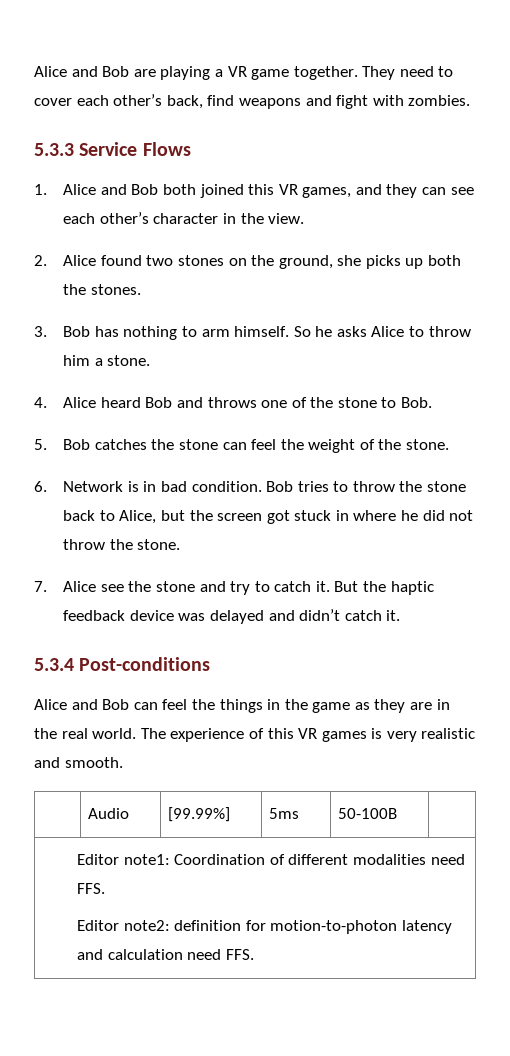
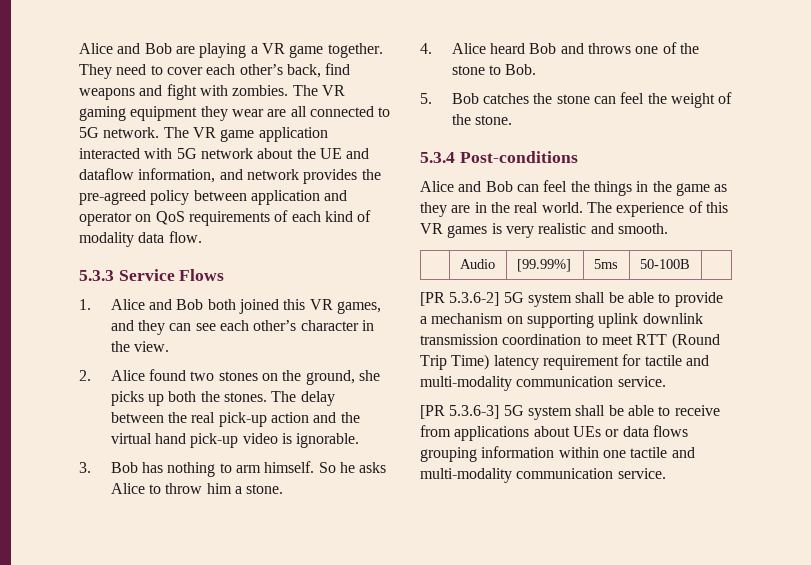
(471, 100) none -> [292,85,345,96] [79,106,391,121] [79,127,328,142] [79,148,370,159] [79,168,381,184] [79,190,348,205] [79,210,372,226] [79,231,202,247] The VR gaming equipment they wear are all connected to 5G network. The VR game application interacted with 5G network about the UE and dataflow information, and network provides the pre-agreed policy between application and operator on QoS requirements of each kind of modality data flow.
(141, 289) none -> [271,391,335,406] [110,412,360,427] [110,433,360,448] The delay between the real pick-up action and the virtual hand pick-up video is ignorable.
[34,481,467,492] [63,510,474,524] [63,539,181,550] [34,581,434,595] [63,609,401,624] // 6. Network is in bad condition. Bob tries to throw the stone back to Alice, but the screen got stuck in where he did not throw the stone. // 7. Alice see the stone and try to catch it. But the haptic feedback device was delayed and didn’t catch it. -> (513, 120) none
[76,854,465,865] [76,883,105,894] [76,920,452,934] [76,949,254,960] // Editor note1: Coordination of different modalities need FFS. // Editor note2: definition for motion-to-photon latency and calculation need FFS. -> [420,292,723,307] [420,313,703,328] [420,333,720,349] [420,354,709,370] [420,376,666,391] [420,405,720,420] [420,425,688,441] [420,446,695,462] [420,468,666,483] // [PR 5.3.6-2] 5G system shall be able to provide a mechanism on supporting uplink downlink transmission coordination to meet RTT (Round Trip Time) latency requirement for tactile and multi-modality communication service. // [PR 5.3.6-3] 5G system shall be able to receive from applications about UEs or data flows grouping information within one tactile and multi-modality communication service.

